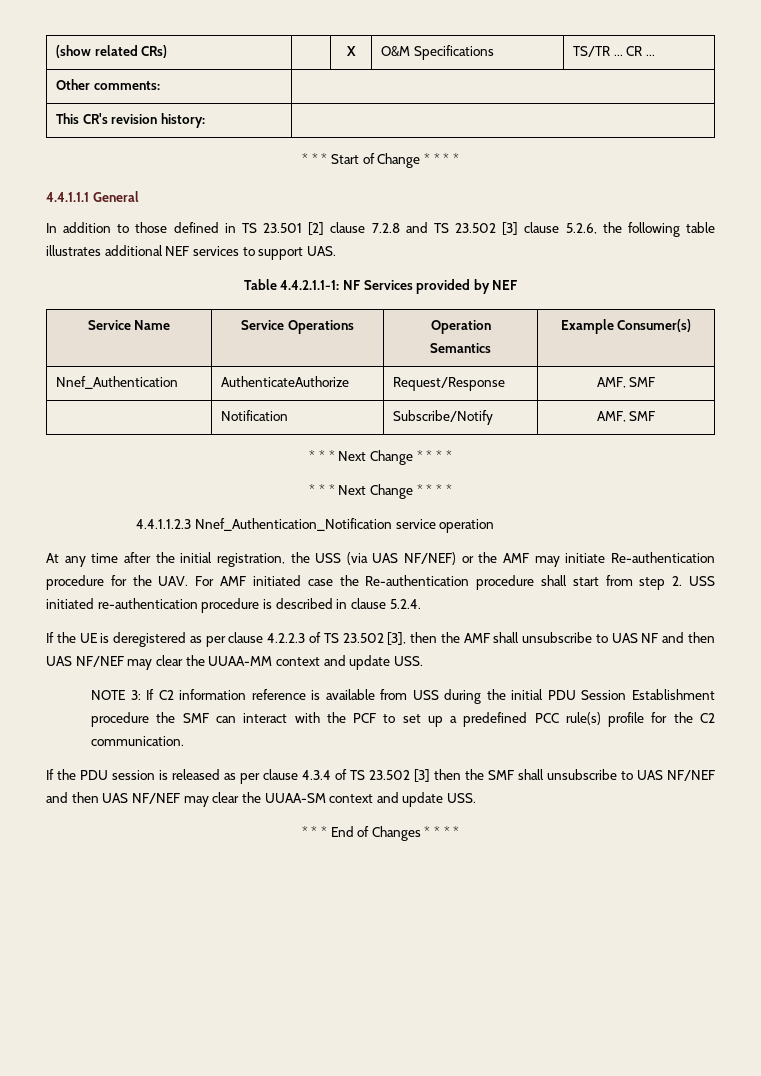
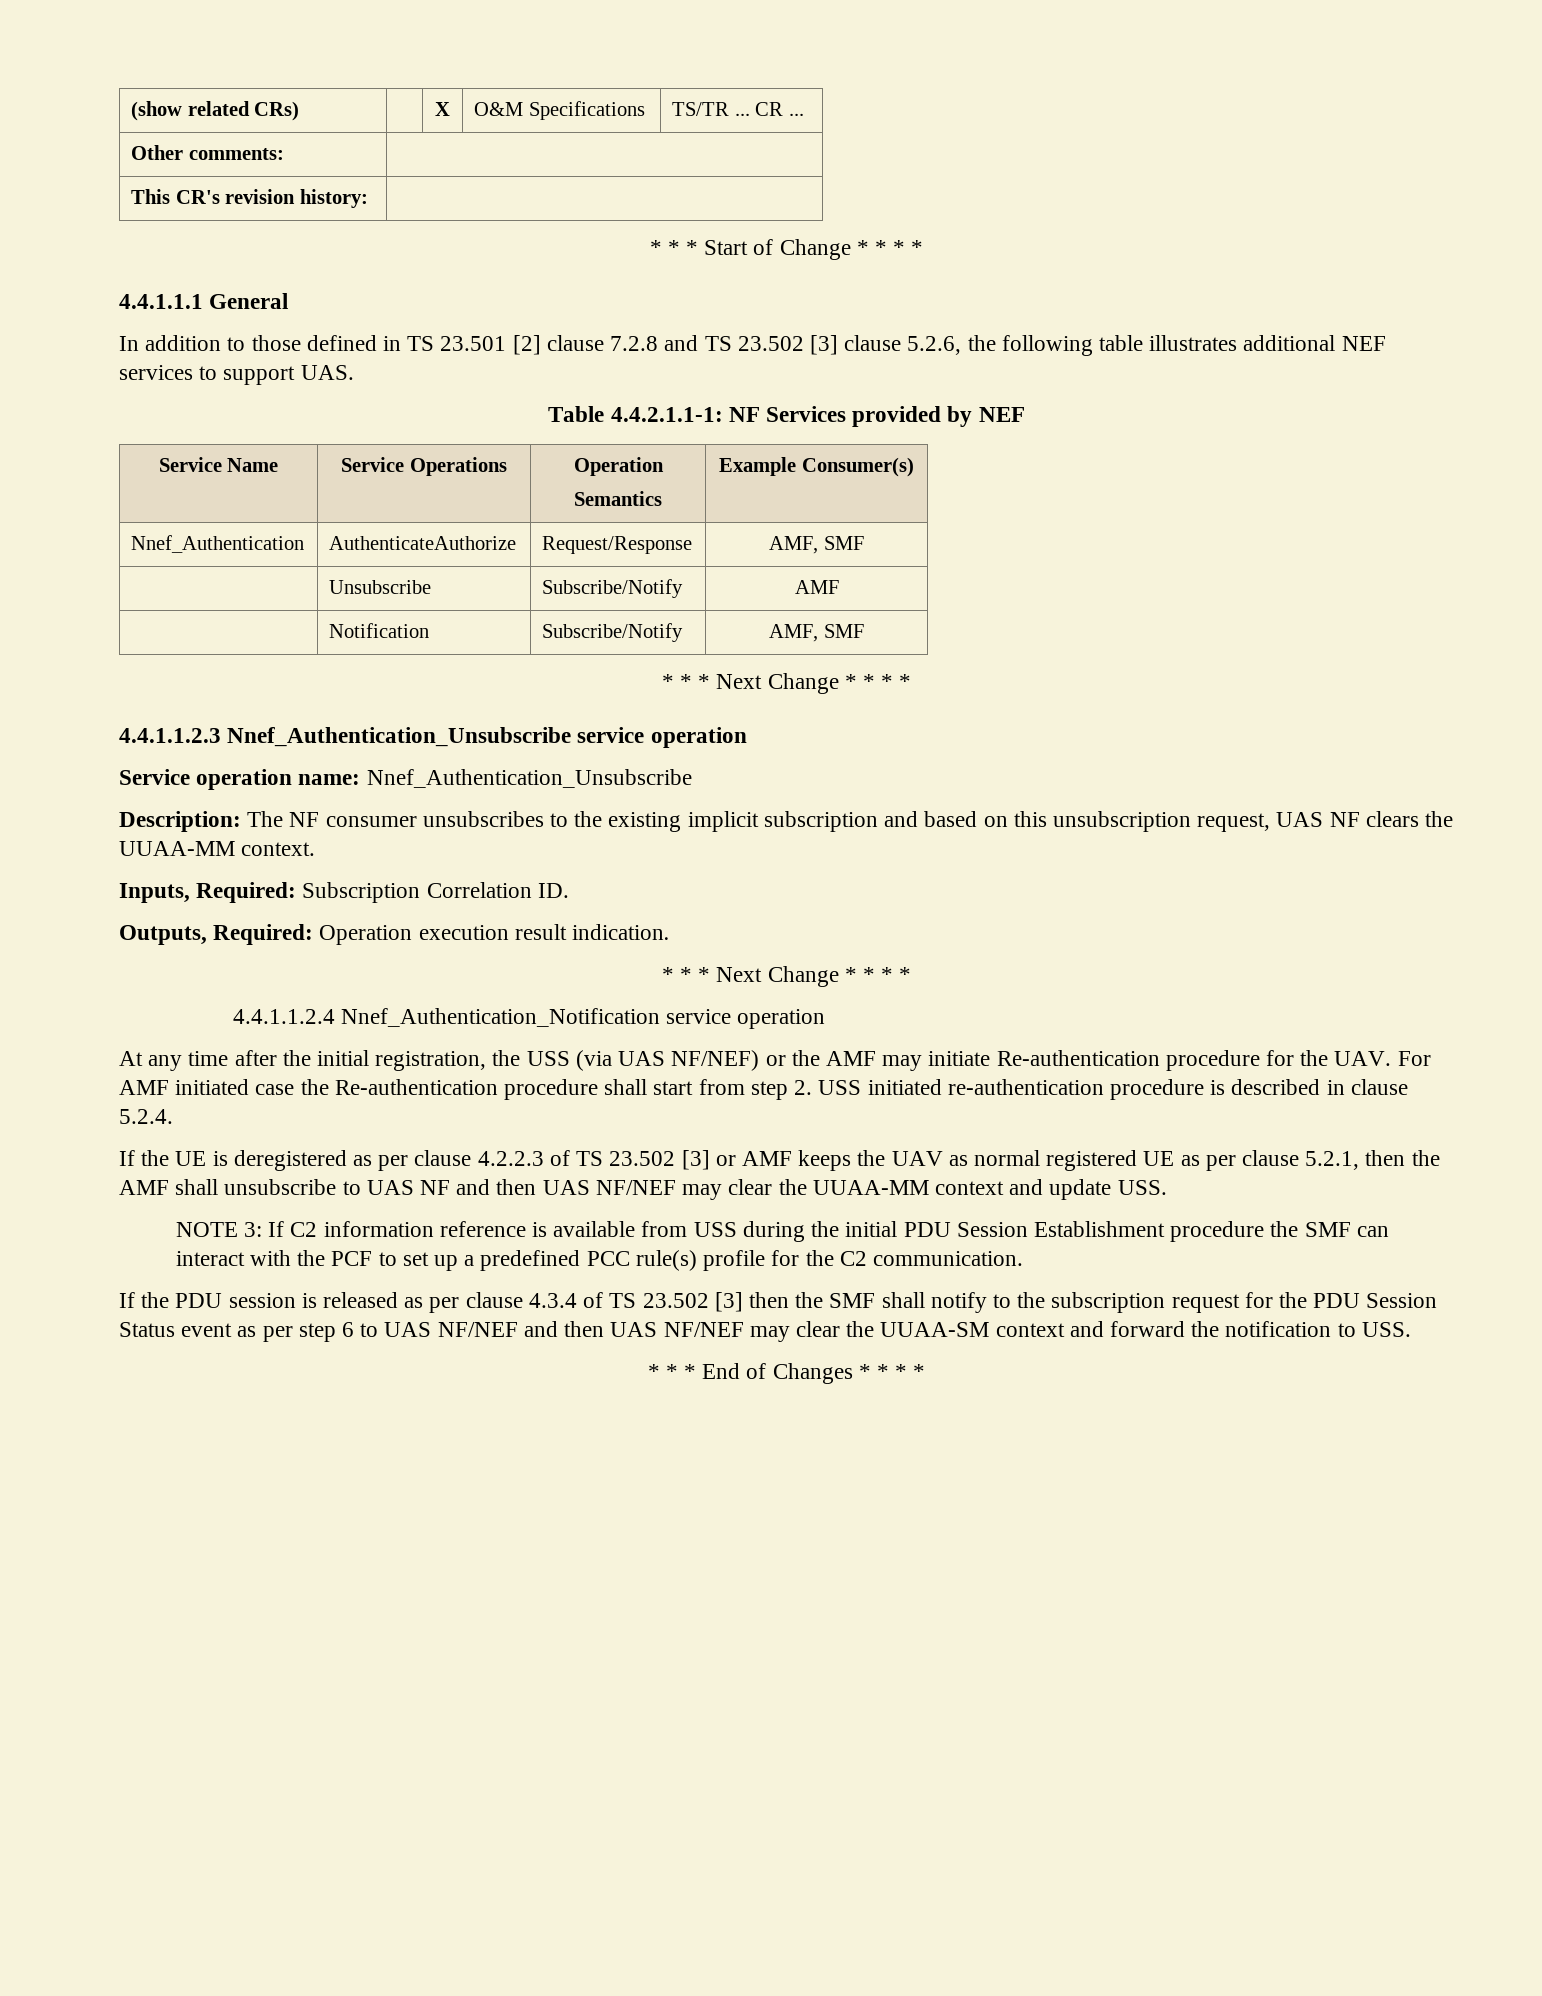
(656, 382) none -> [329,580,432,594] [542,579,684,598] [794,580,839,594] // | Unsubscribe | Subscribe/Notify | AMF
[309,484,452,499] [136,519,192,529] // * * * Next Change * * * * // 4.4.1.1.2.3 -> [119,727,747,748] [119,769,692,790] [119,811,1453,832] [119,841,316,856] [119,882,569,903] [119,924,671,945] [661,966,912,987] [232,1009,335,1024] // 4.4.1.1.2.3 Nnef_Authentication_Unsubscribe service operation // Service operation name: Nnef_Authentication_Unsubscribe // Description: The NF consumer unsubscribes to the existing implicit subscription and based on this unsubscription request, UAS NF clears the UUAA-MM context. // Inputs, Required: Subscription Correlation ID. // Outputs, Required: Operation execution result indication. // * * * Next Change * * * * // 4.4.1.1.2.4
[387,632,407,645] [3], -> [681,1150,1360,1171] [3] or AMF keeps the UAV as normal registered UE as per clause 5.2.1,
[547,769,617,780] unsubscribe -> [930,1292,1438,1313] [119,1322,355,1342] notify to the subscription request for the PDU Session Status event as per step 6
[402,792,444,807] update -> [1109,1321,1356,1337] forward the notification to

